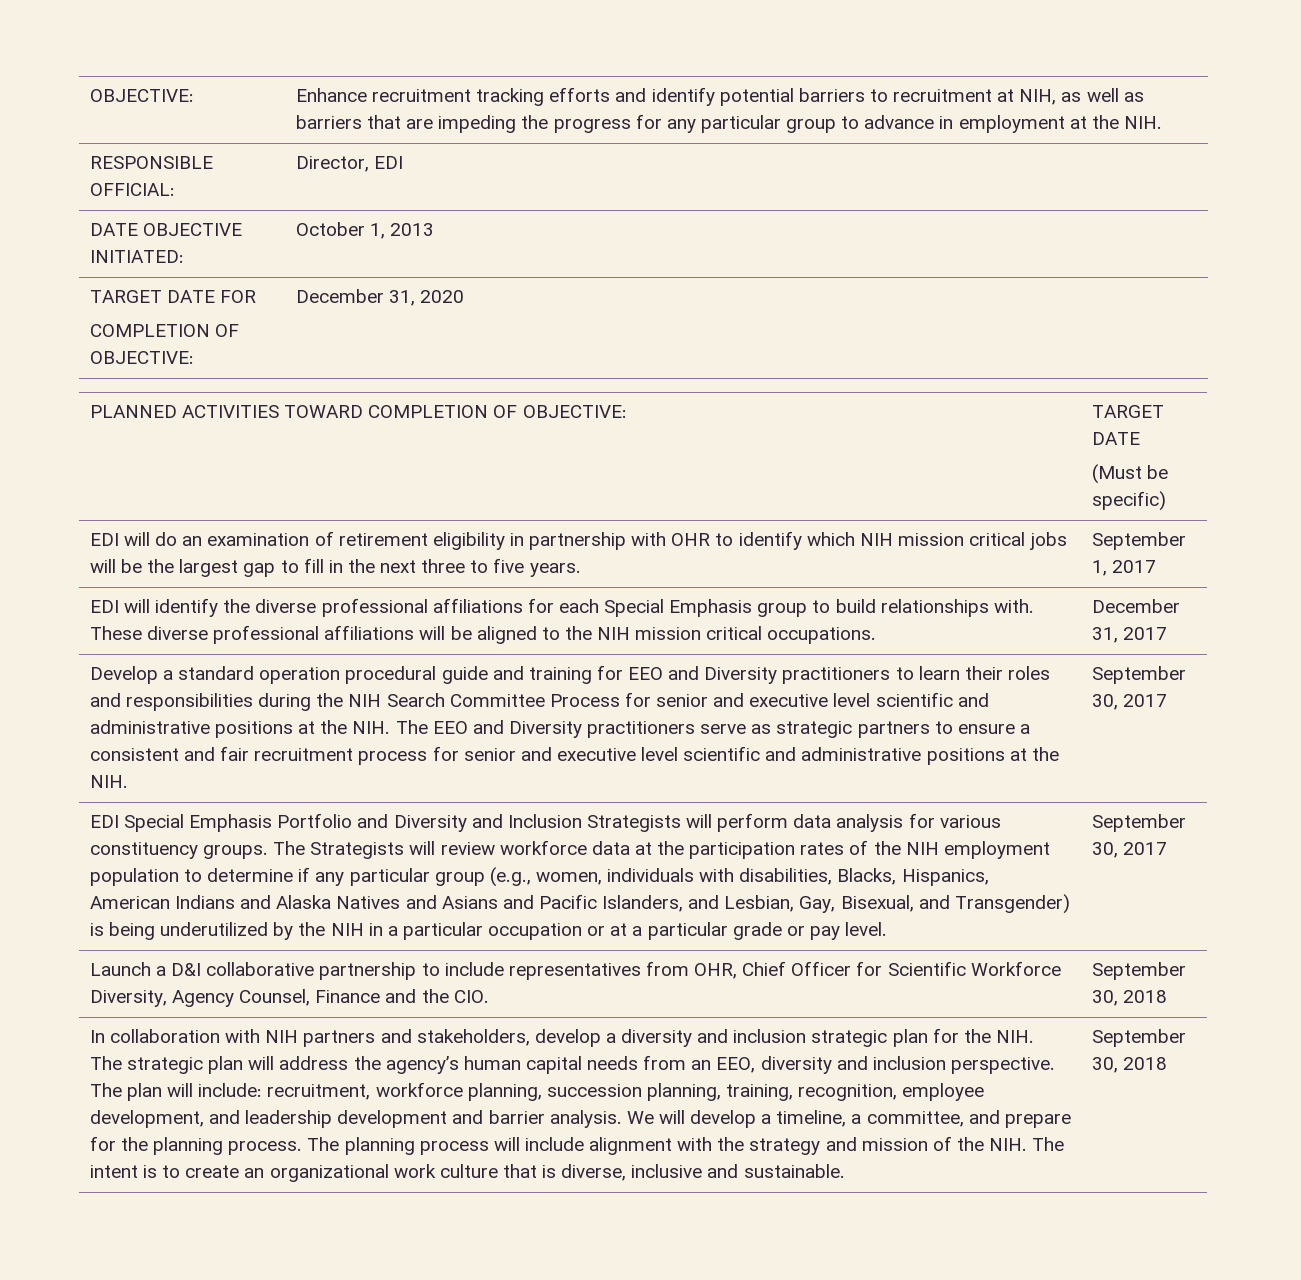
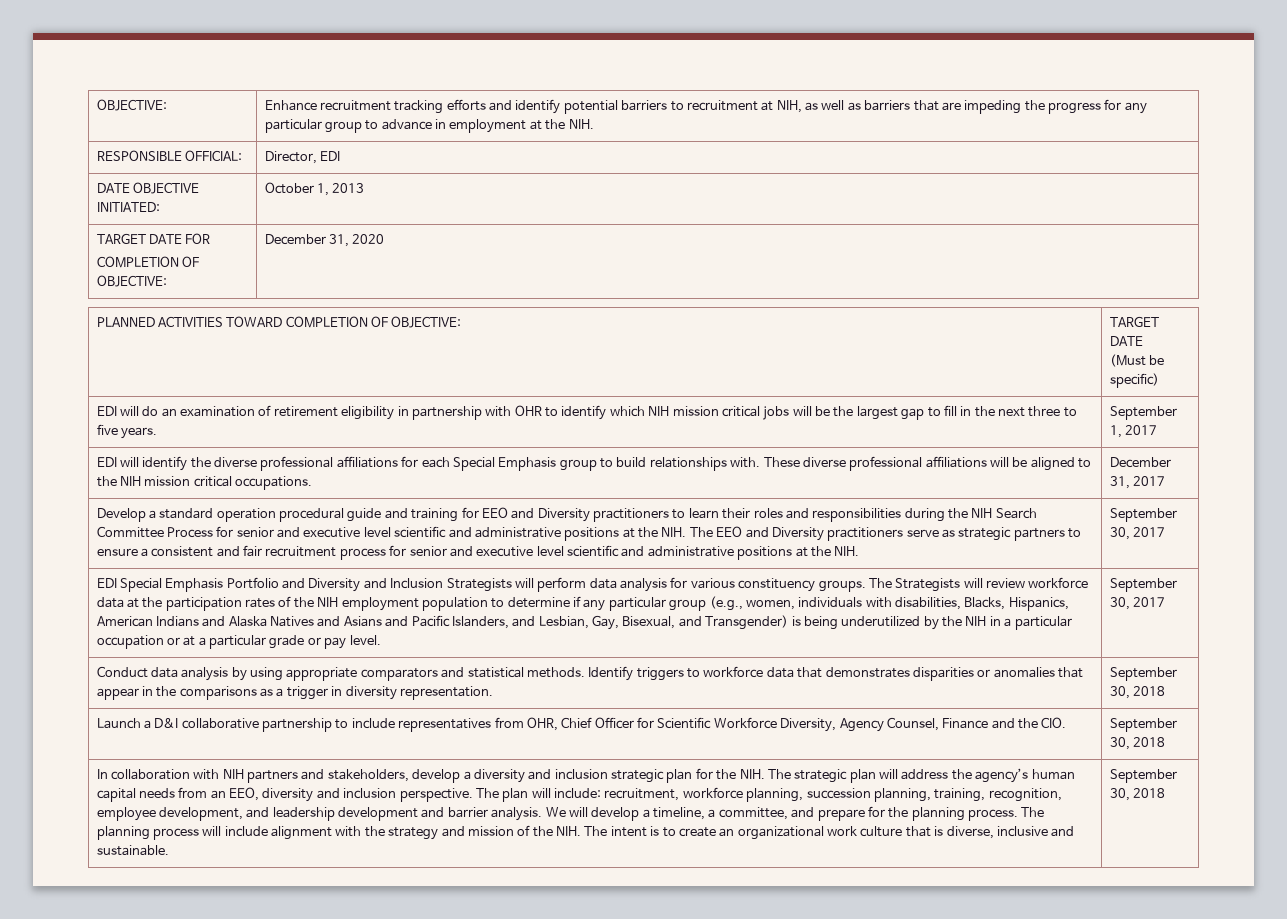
(1168, 848) none -> [96,666,1084,681] [96,686,493,700] [1109,667,1177,681] [1109,686,1165,699] // Conduct data analysis by using appropriate comparators and statistical methods. Identify triggers to workforce data that demonstrates disparities or anomalies that appear in the comparisons as a trigger in diversity representation. | September 30, 2018

